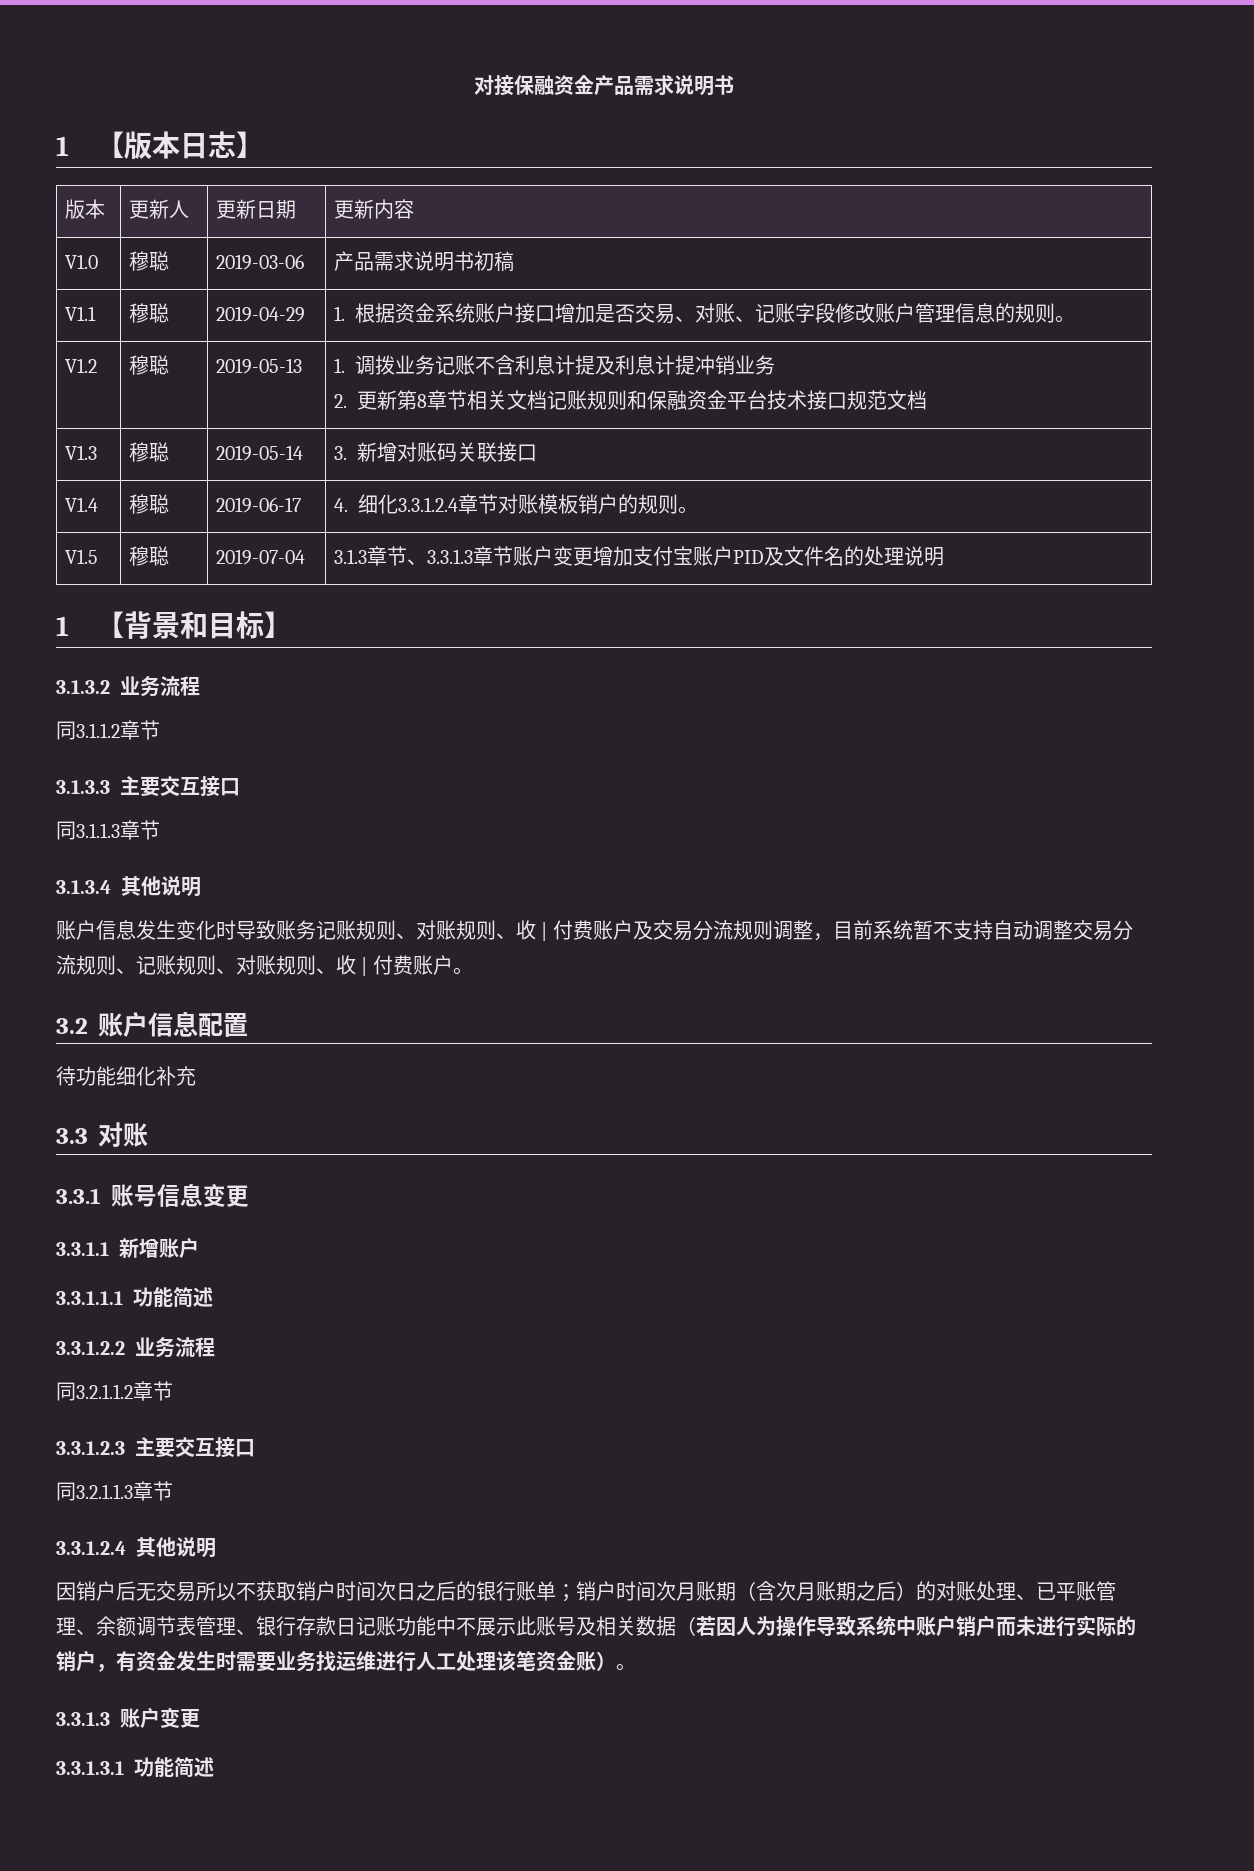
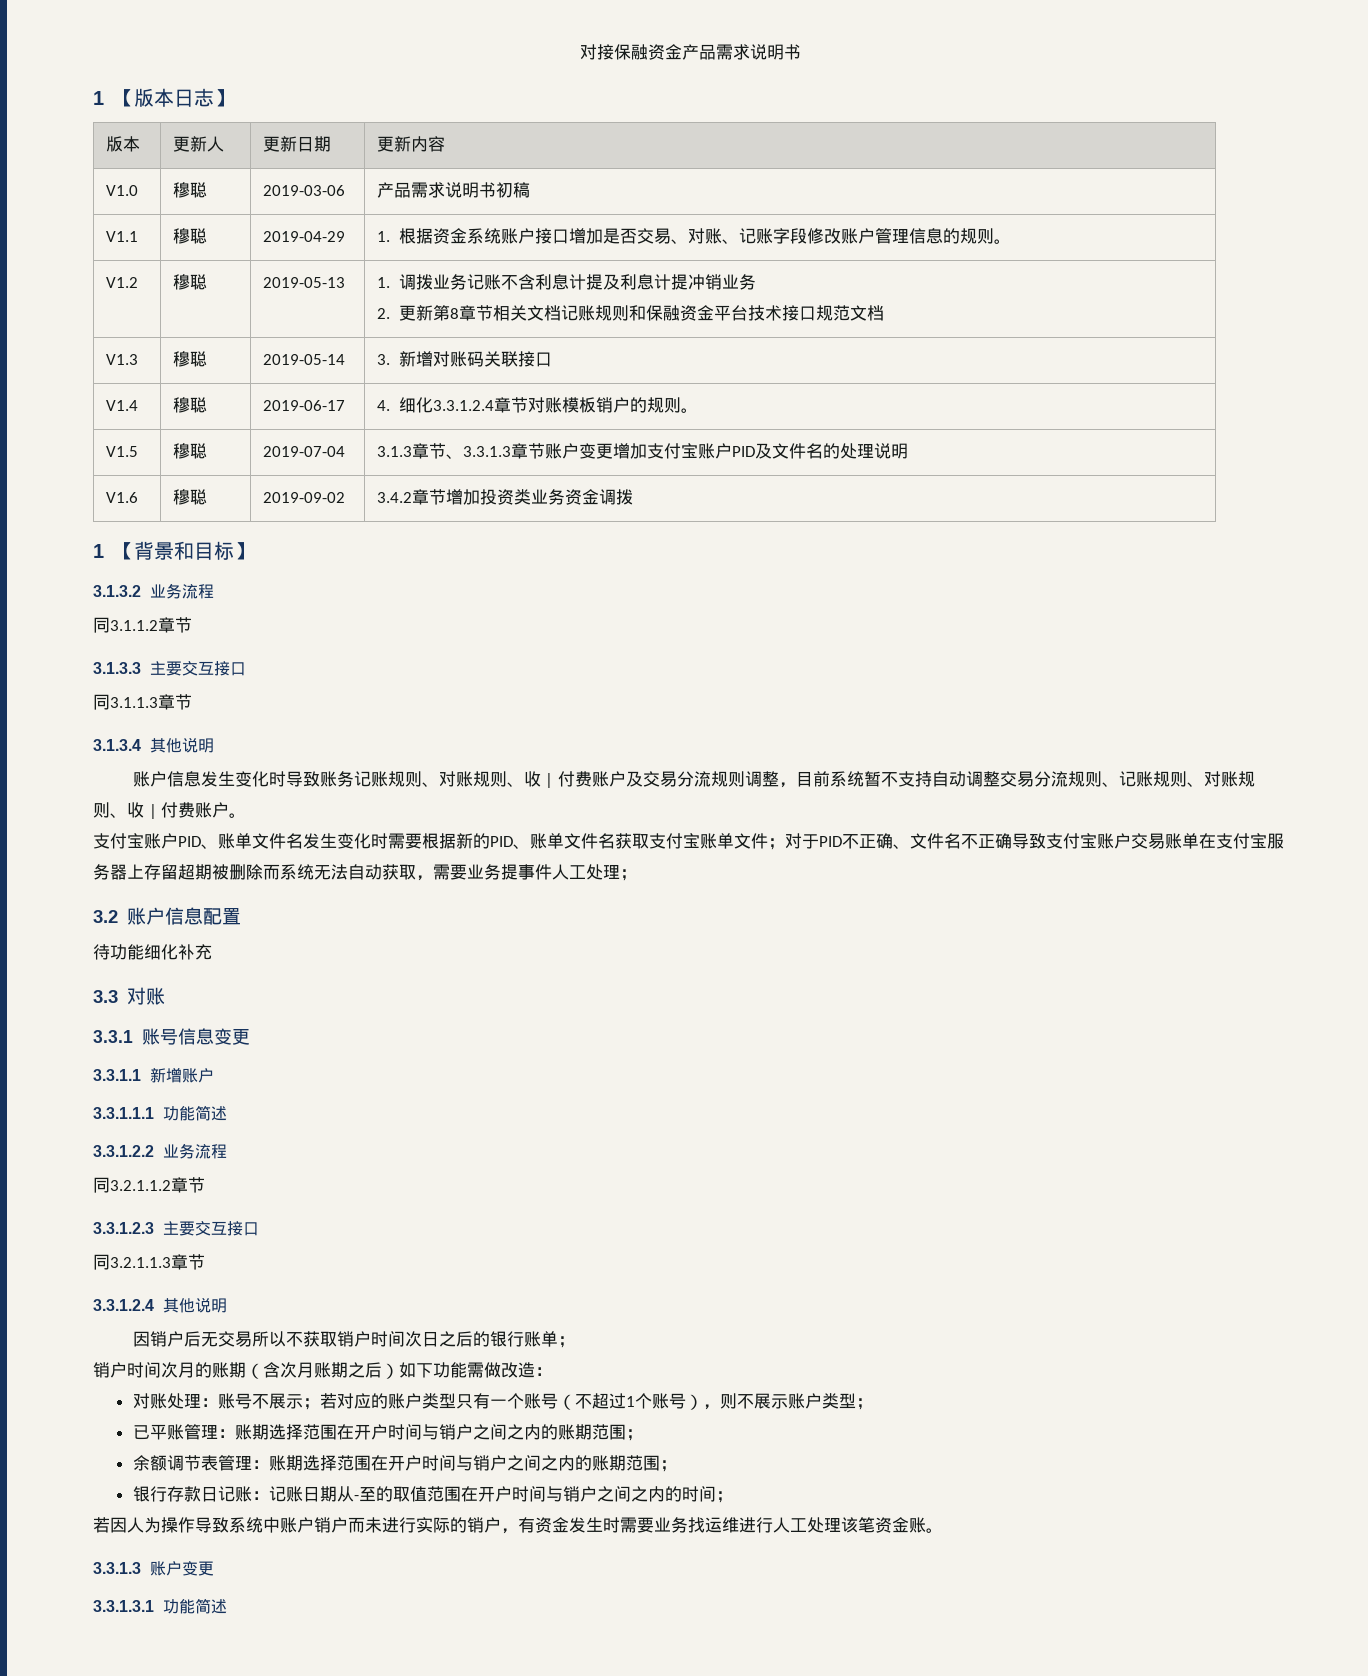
(944, 556) none -> [106,492,139,503] [173,489,208,505] [263,492,346,503] [377,489,634,505] // V1.6 | 穆聪 | 2019-09-02 | 3.4.2章节增加投资类业务资金调拨
(473, 971) none -> [93,833,1284,850] [93,864,637,881] // 支付宝账户PID、账单文件名发生变化时需要根据新的PID、账单文件名获取支付宝账单文件；对于PID不正确、文件名不正确导致支付宝账户交易账单在支付宝服务器上存留超期被删除而系统无法自动获取，需要业务提事件人工处理；
(576, 1593) none -> (575, 1342) //
(696, 1591) none -> [195,1362,212,1378] 的
[916,1581,1116,1601] [56,1616,696,1636] 的对账处理、已平账管理、余额调节表管理、银行存款日记账功能中不展示此账号及相关数据（ -> [399,1362,552,1378] [132,1393,873,1410] [132,1424,643,1441] [132,1455,677,1472] [132,1486,733,1503] 如下功能需做改造： // 对账处理：账号不展示；若对应的账户类型只有一个账号（不超过1个账号），则不展示账户类型； // 已平账管理：账期选择范围在开户时间与销户之间之内的账期范围； // 余额调节表管理：账期选择范围在开户时间与销户之间之内的账期范围； // 银行存款日记账：记账日期从-至的取值范围在开户时间与销户之间之内的时间； //
[596,1651,616,1671] ） -> (926, 1525) none

